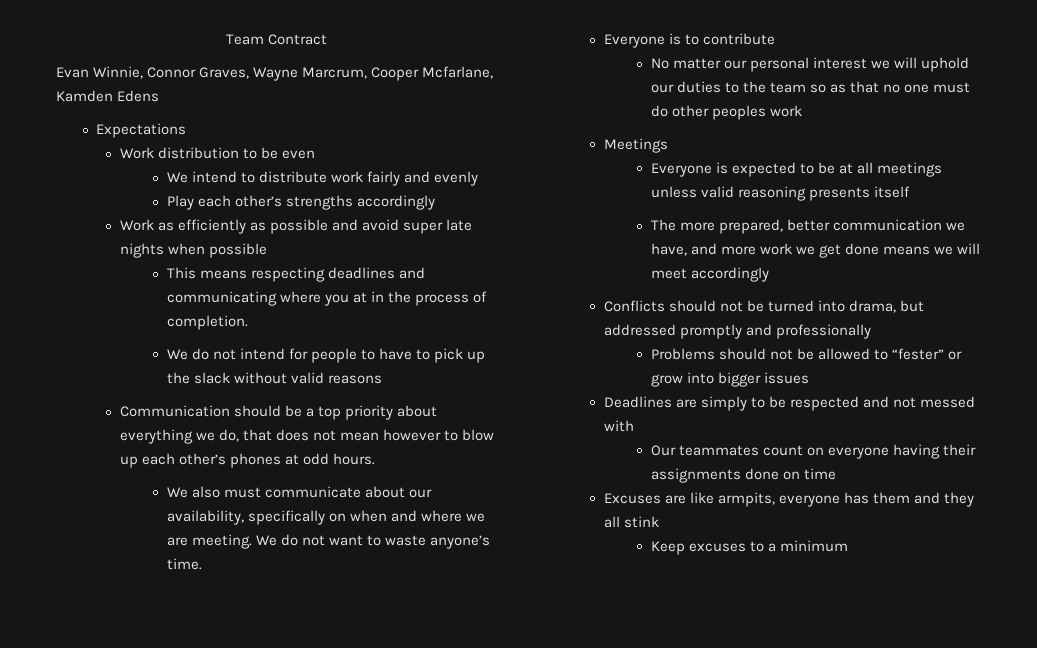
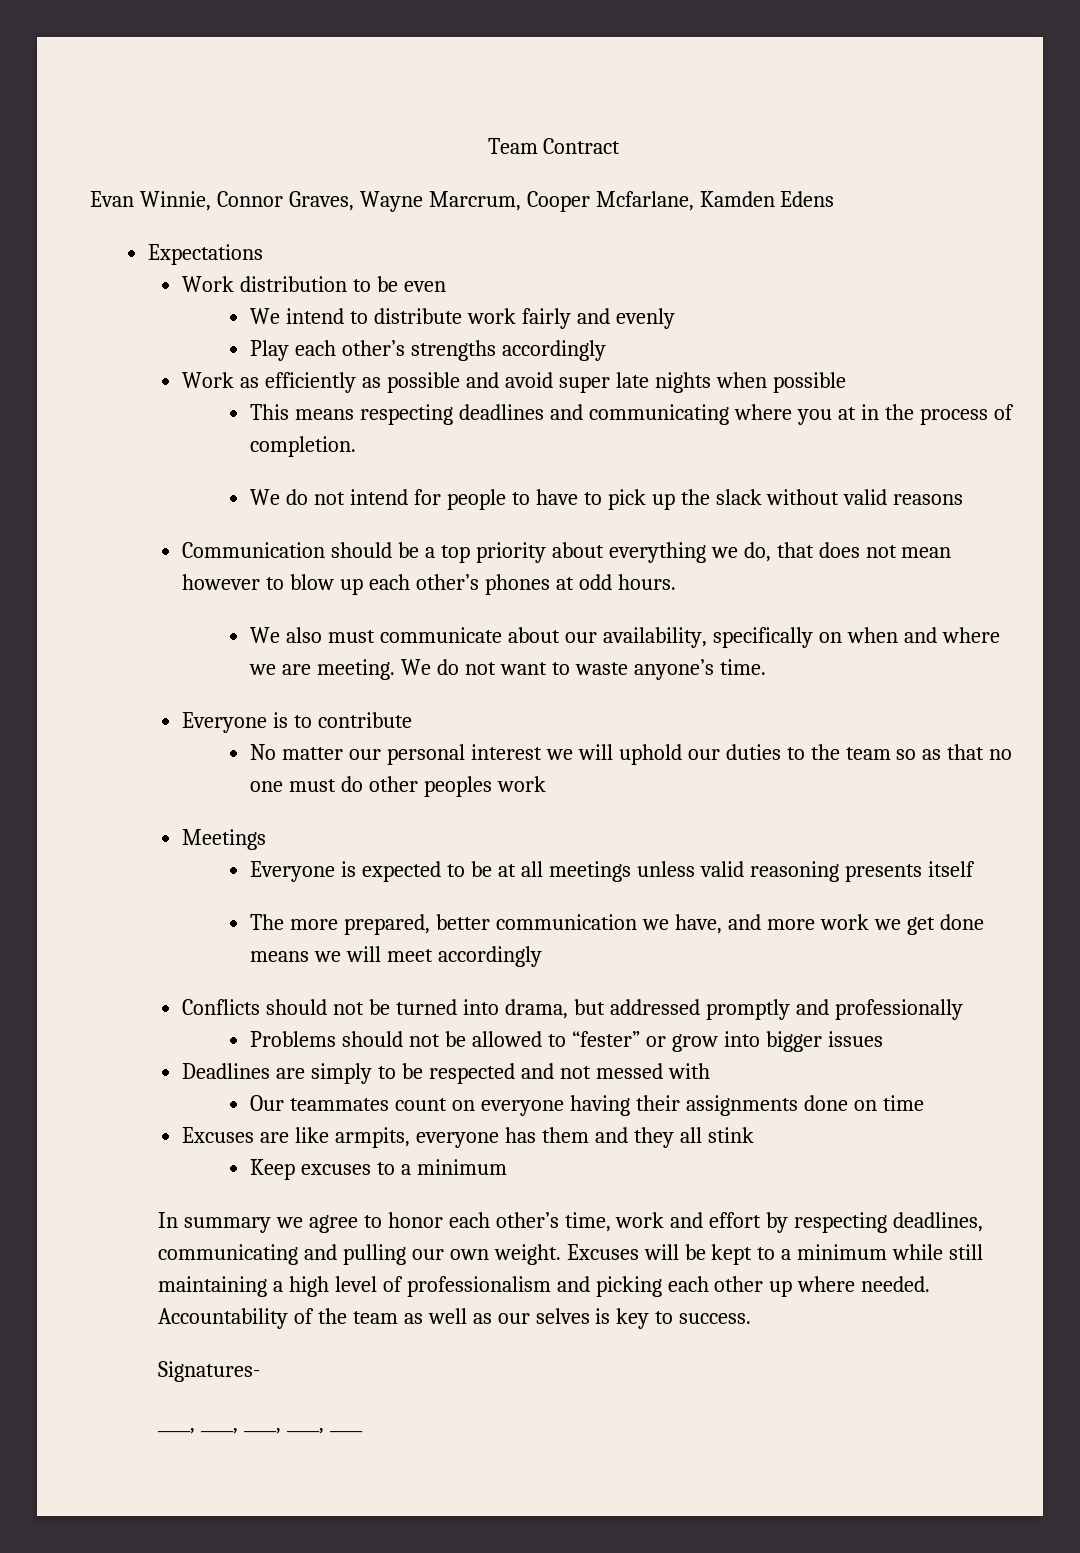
(849, 546) none -> [158,1212,984,1233] [158,1244,984,1265] [158,1276,931,1297] [158,1308,752,1329] [158,1361,261,1382] [158,1428,363,1434] // In summary we agree to honor each other’s time, work and effort by respecting deadlines, communicating and pulling our own weight. Excuses will be kept to a minimum while still maintaining a high level of professionalism and picking each other up where needed. Accountability of the team as well as our selves is key to success. // Signatures- // ____, ____, ____, ____, ____

